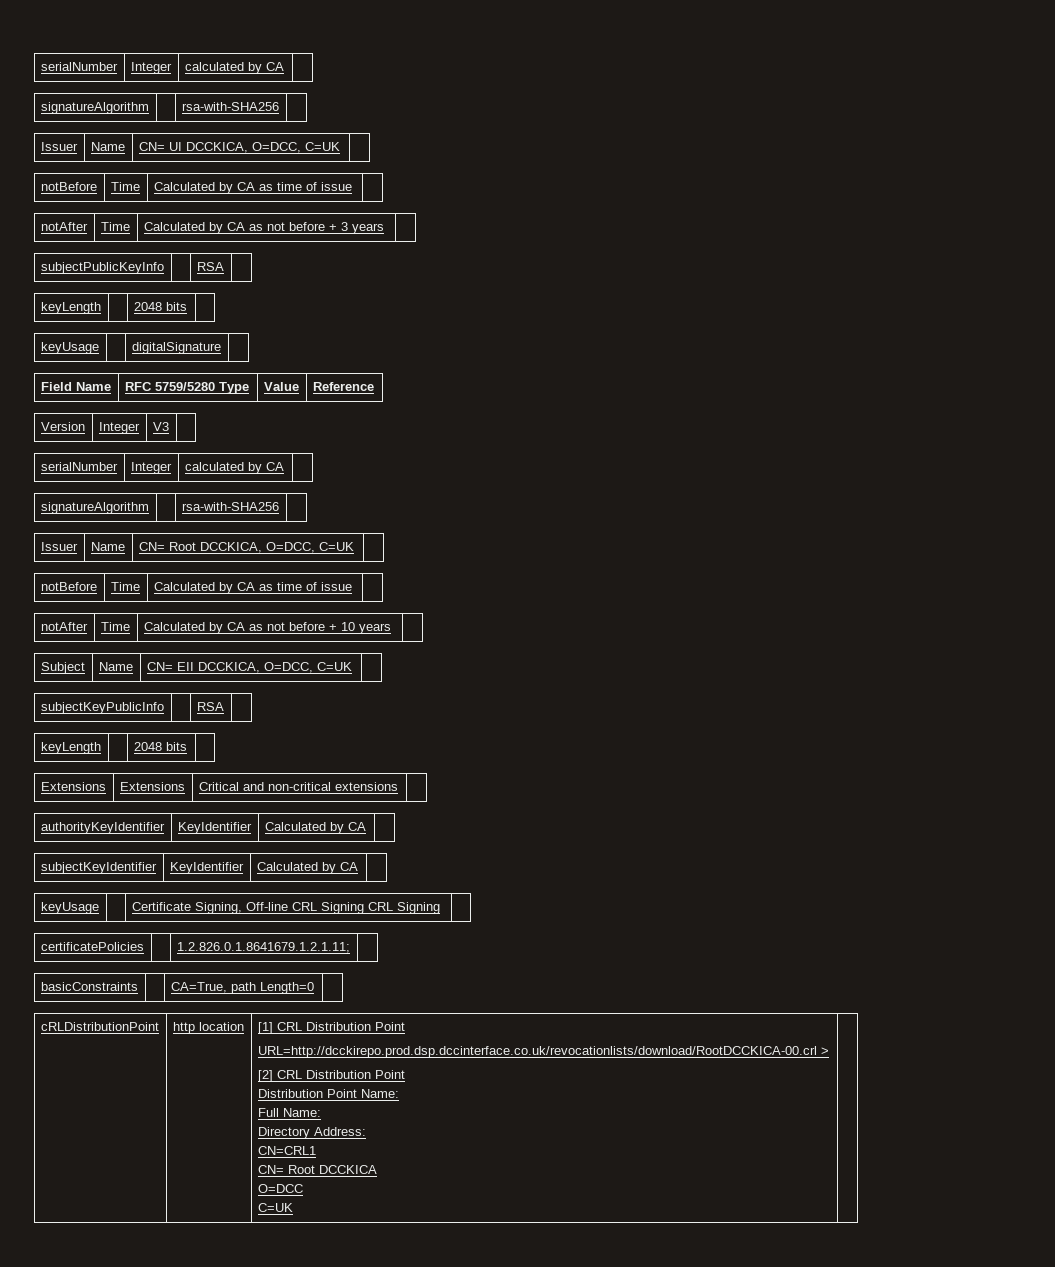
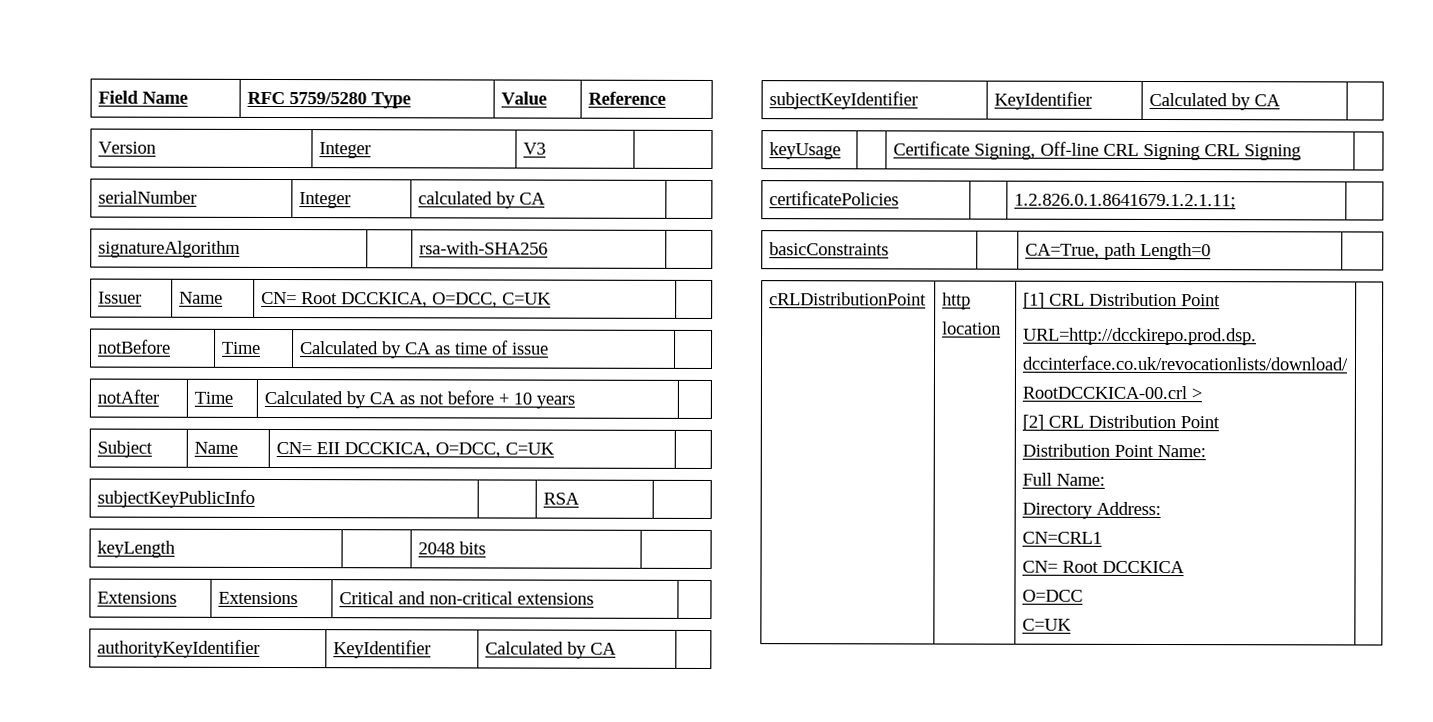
[40,62,118,71] [130,62,172,74] [184,62,284,74] [40,102,149,114] [181,102,279,111] [40,142,78,151] [90,142,125,151] [138,142,340,153] [40,182,97,191] [110,182,140,191] [153,182,352,194] [40,222,88,231] [100,222,130,231] [143,222,384,234] [40,262,164,274] [196,262,224,271] [40,302,101,314] [133,302,187,311] [40,342,99,354] [131,342,221,354] serialNumber | Integer | calculated by CA | // signatureAlgorithm | | rsa-with-SHA256 | // Issuer | Name | CN= UI DCCKICA, O=DCC, C=UK | // notBefore | Time | Calculated by CA as time of issue | // notAfter | Time | Calculated by CA as not before + 3 years | // subjectPublicKeyInfo | | RSA | // keyLength | | 2048 bits | // keyUsage | | digitalSignature | // -> (98, 97) none

